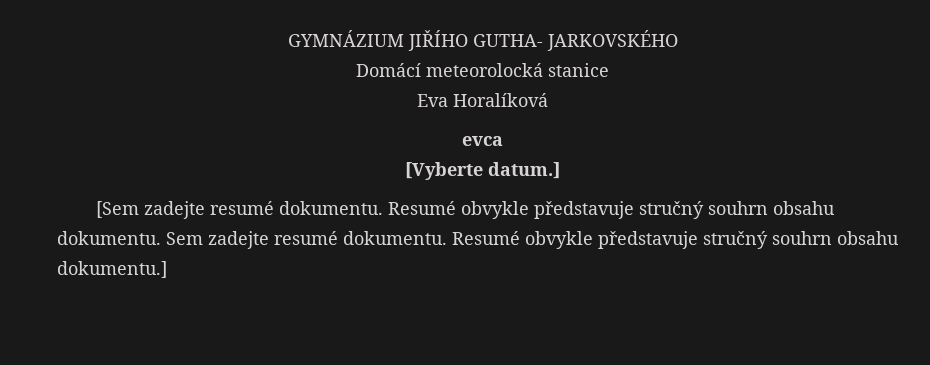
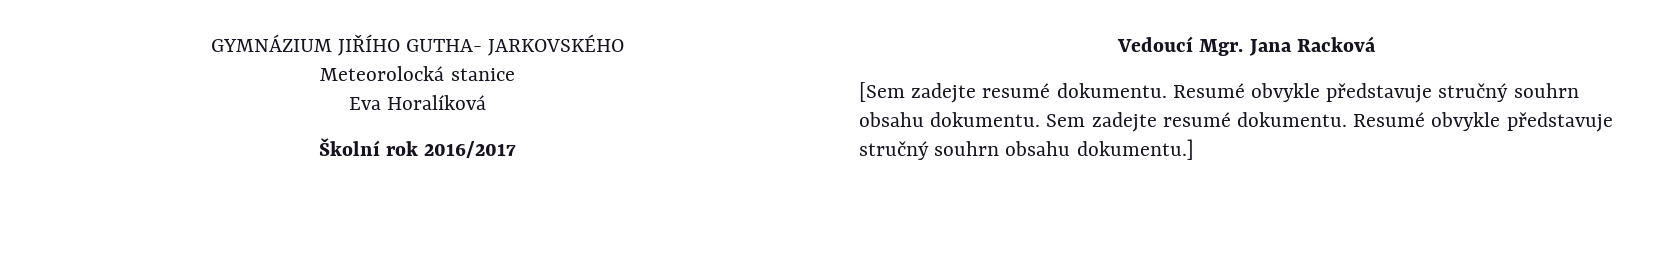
[356,63,543,77] Domácí meteorolocká -> [320,66,445,81] Meteorolocká
[462,136,503,146] [405,162,560,180] evca // [Vyberte datum.] -> [318,138,517,158] [1117,36,1376,56] Školní rok 2016/2017 // Vedoucí Mgr. Jana Racková

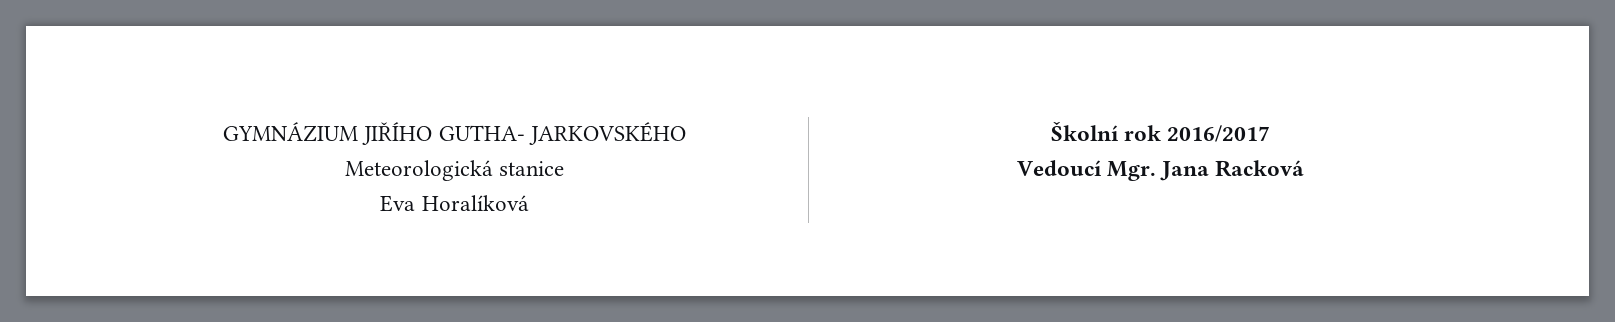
[320,66,445,81] Meteorolocká -> [344,160,493,181] Meteorologická
[859,82,1579,103] [859,112,1613,132] [859,139,1194,160] // [Sem zadejte resumé dokumentu. Resumé obvykle představuje stručný souhrn obsahu dokumentu. Sem zadejte resumé dokumentu. Resumé obvykle představuje stručný souhrn obsahu dokumentu.] -> (1305, 168) none

